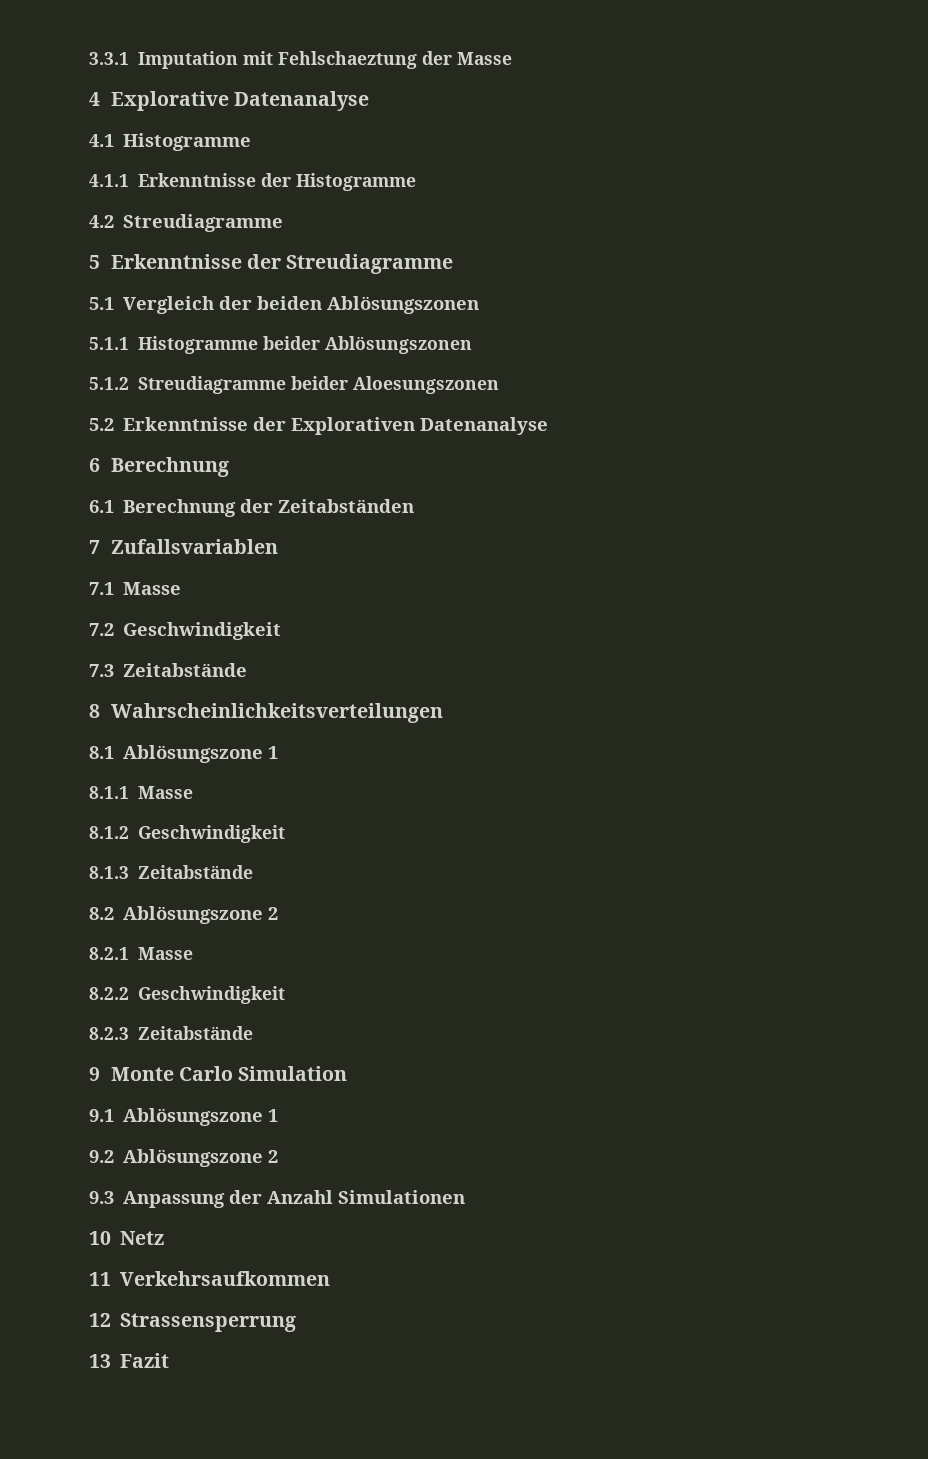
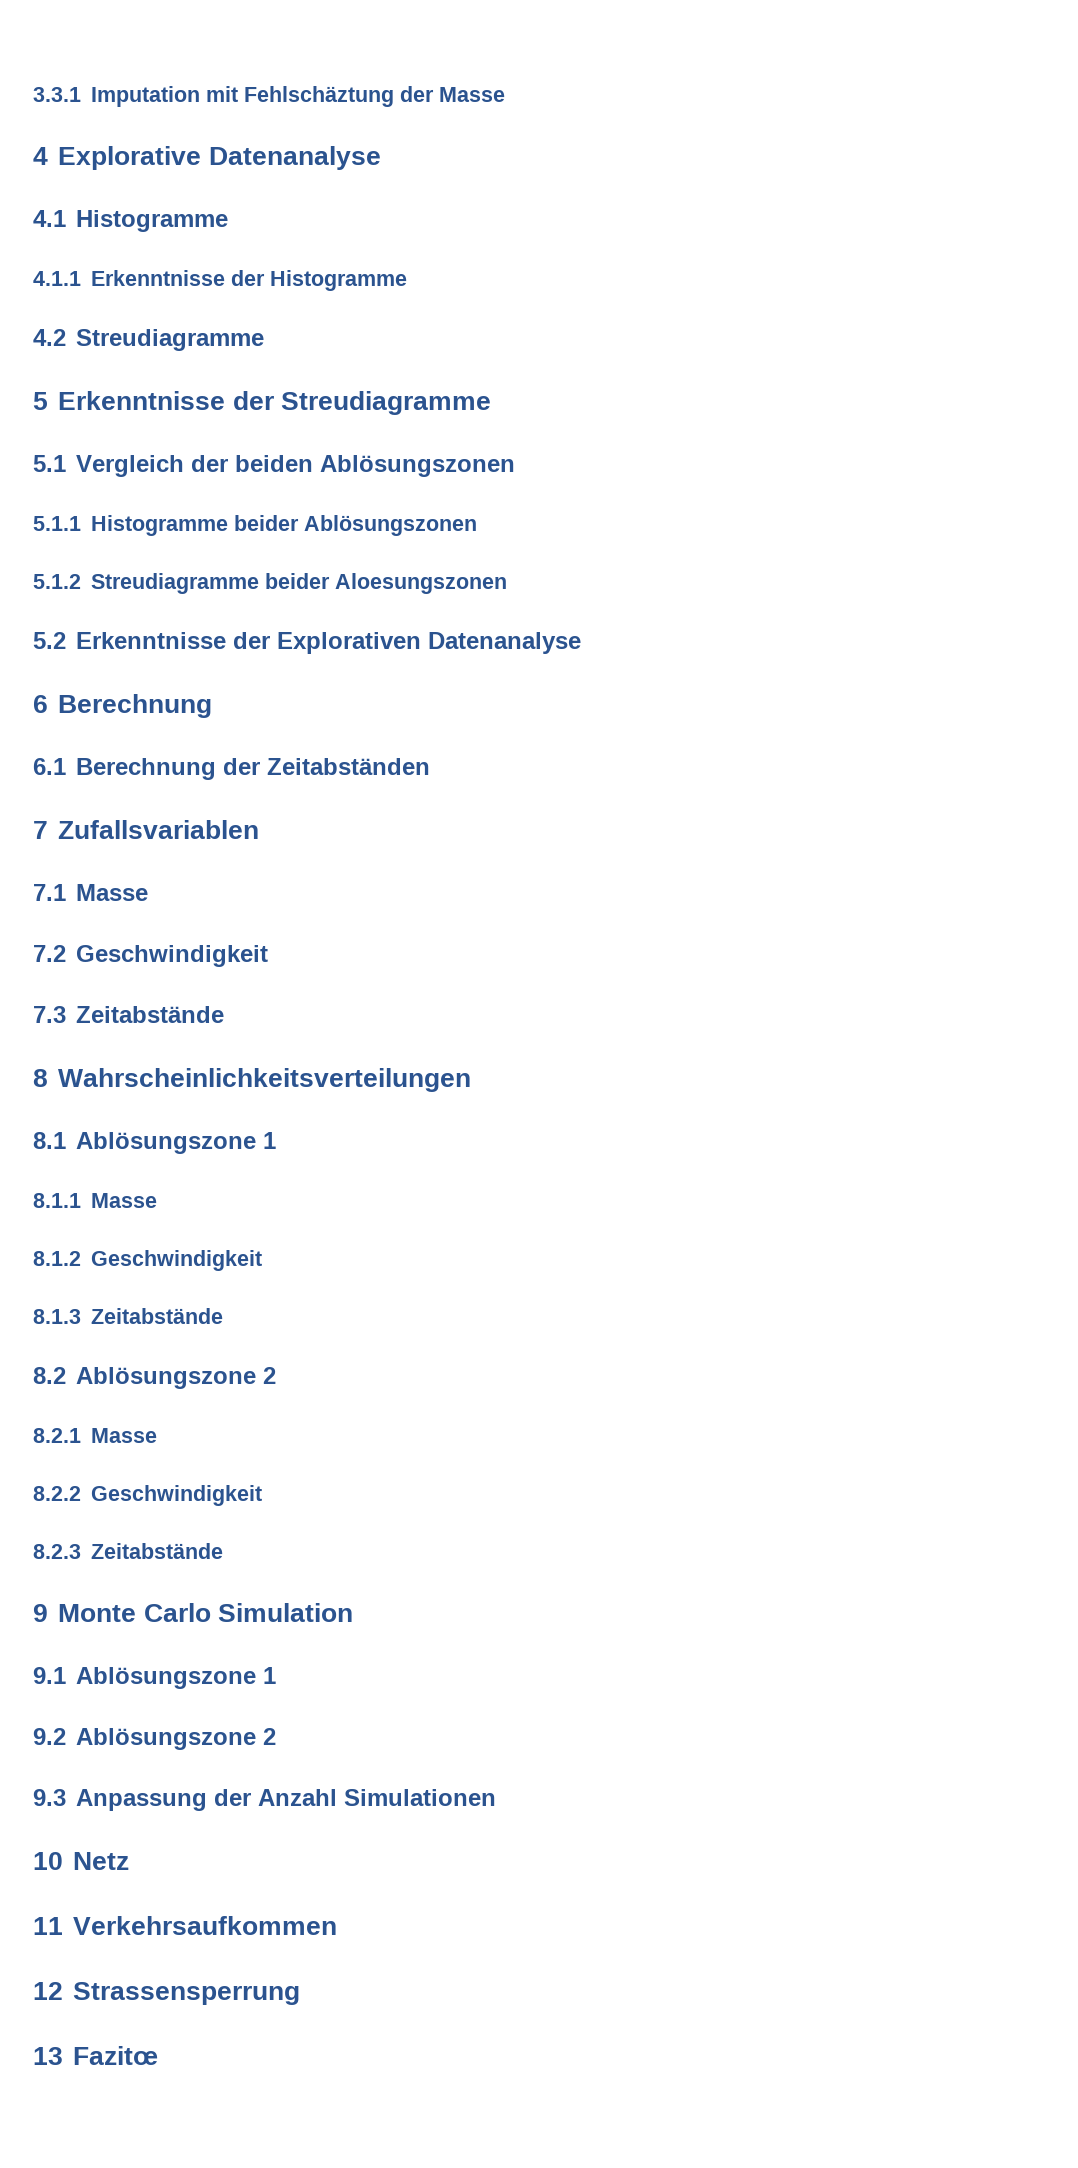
[278,51,418,69] Fehlschaeztung -> [243,86,394,107] Fehlschäztung
[120,1353,170,1368] Fazit -> [72,2046,158,2065] Fazitœ

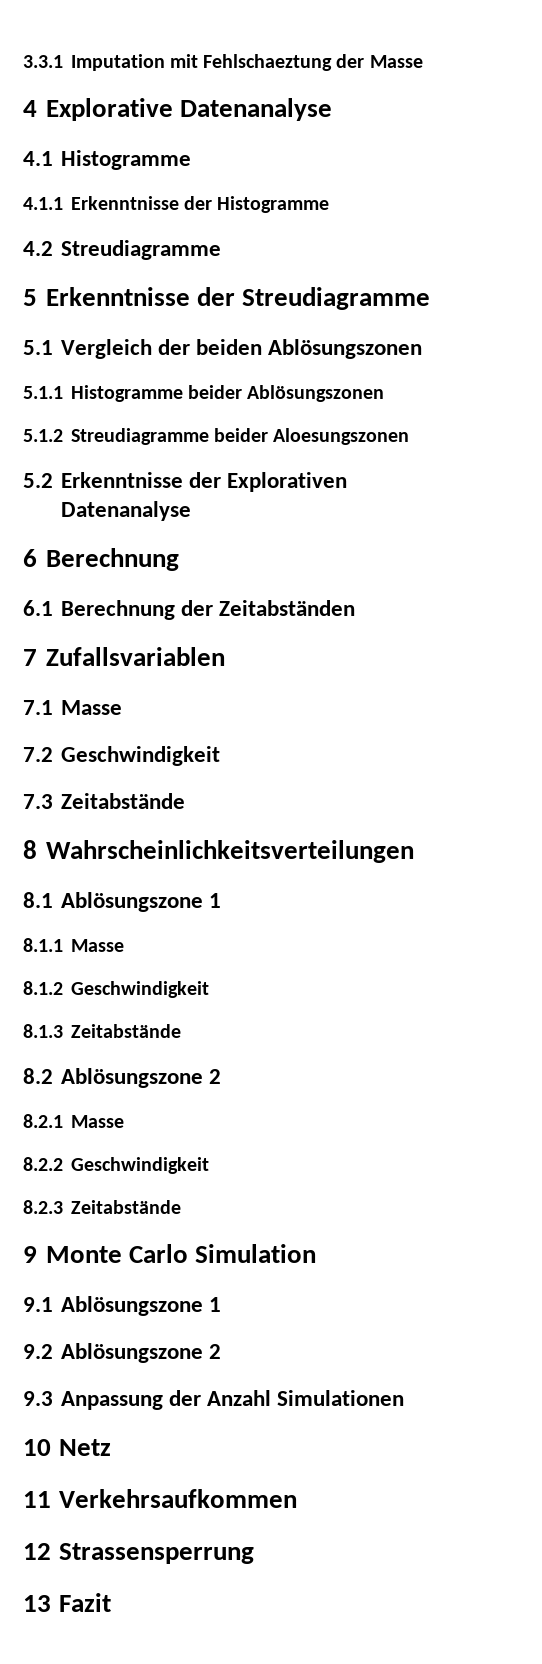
[243,86,394,107] Fehlschäztung -> [203,54,333,71] Fehlschaeztung
[72,2046,158,2065] Fazitœ -> [58,1593,111,1612] Fazit

